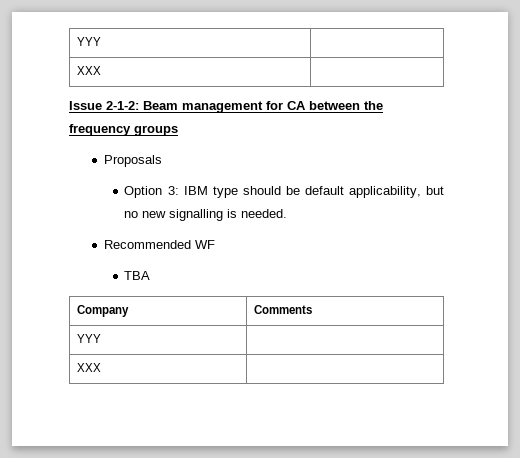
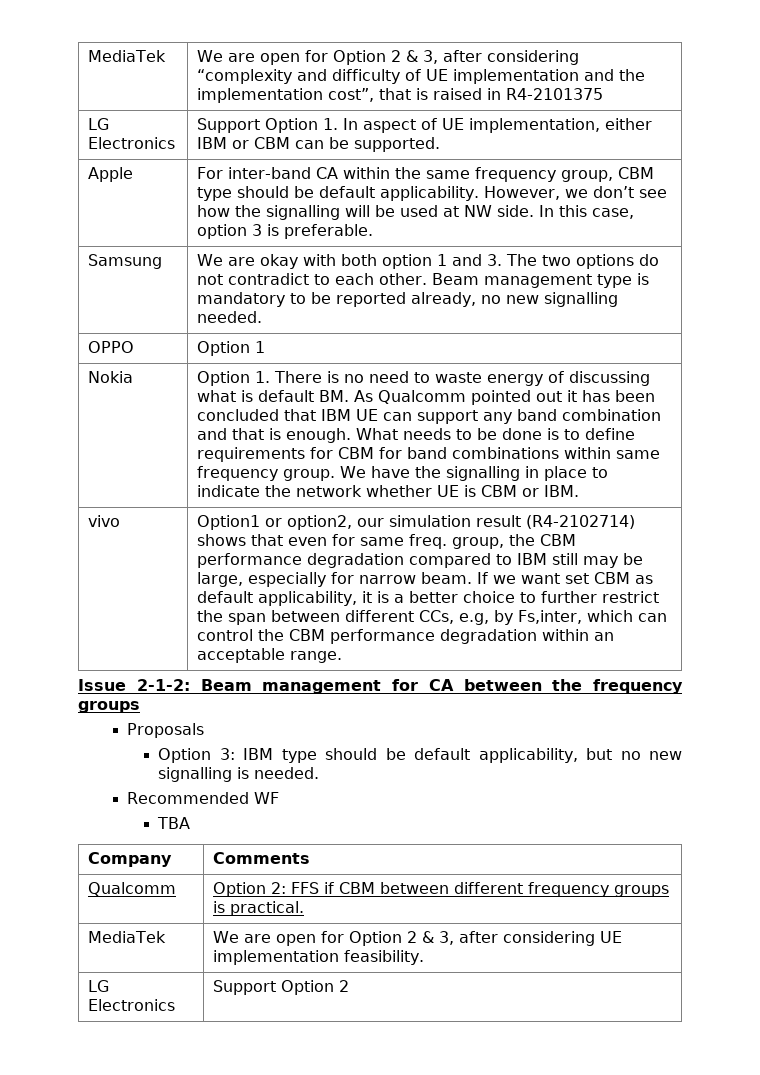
[76,37,101,46] [76,66,101,75] YYY | // XXX | -> [87,50,166,62] [196,50,579,65] [196,69,645,84] [196,88,603,103] [87,118,109,130] [87,137,175,149] [196,118,652,133] [196,137,440,152] [87,167,133,182] [196,167,654,182] [196,186,667,201] [196,205,634,220] [196,224,373,239] [87,254,162,269] [196,254,659,269] [196,273,649,288] [196,292,618,307] [196,311,262,323] [87,341,134,353] [196,341,265,356] [87,371,133,383] [196,371,650,386] [196,390,655,405] [196,409,661,424] [196,428,635,443] [196,447,660,462] [196,466,608,481] [196,485,579,497] [87,515,120,527] [196,515,635,530] [196,534,576,549] [196,553,643,568] [196,572,653,587] [196,591,659,606] [196,610,667,625] [196,629,614,644] [196,648,342,663] MediaTek | We are open for Option 2 & 3, after considering “complexity and difficulty of UE implementation and the implementation cost”, that is raised in R4-2101375 // LG Electronics | Support Option 1. In aspect of UE implementation, either IBM or CBM can be supported. // Apple | For inter-band CA within the same frequency group, CBM type should be default applicability. However, we don’t see how the signalling will be used at NW side. In this case, option 3 is preferable. // Samsung | We are okay with both option 1 and 3. The two options do not contradict to each other. Beam management type is mandatory to be reported already, no new signalling needed. // OPPO | Option 1 // Nokia | Option 1. There is no need to waste energy of discussing what is default BM. As Qualcomm pointed out it has been concluded that IBM UE can support any band combination and that is enough. What needs to be done is to define requirements for CBM for band combinations within same frequency group. We have the signalling in place to indicate the network whether UE is CBM or IBM. // vivo | Option1 or option2, our simulation result (R4-2102714) shows that even for same freq. group, the CBM performance degradation compared to IBM still may be large, especially for narrow beam. If we want set CBM as default applicability, it is a better choice to further restrict the span between different CCs, e.g, by Fs,inter, which can control the CBM performance degradation within an acceptable range.
[76,334,101,343] [76,363,101,372] YYY | // XXX | -> [87,882,176,896] [212,882,669,897] [212,901,304,916] [87,931,166,943] [212,931,622,946] [212,950,424,965] [87,980,109,992] [87,999,175,1011] [212,980,349,995] Qualcomm | Option 2: FFS if CBM between different frequency groups is practical. // MediaTek | We are open for Option 2 & 3, after considering UE implementation feasibility. // LG Electronics | Support Option 2

